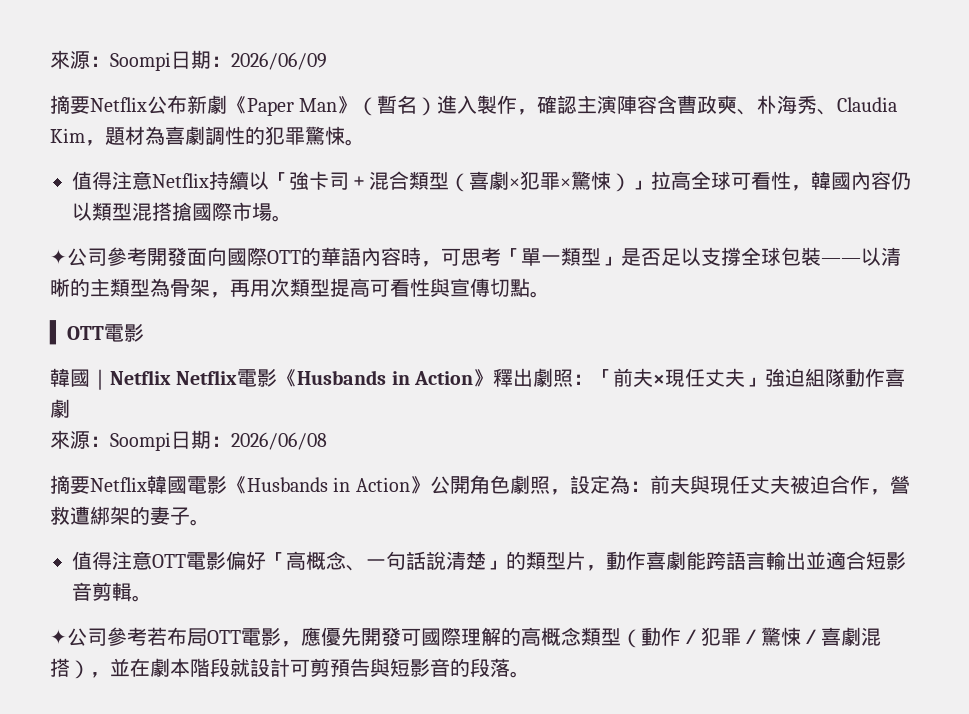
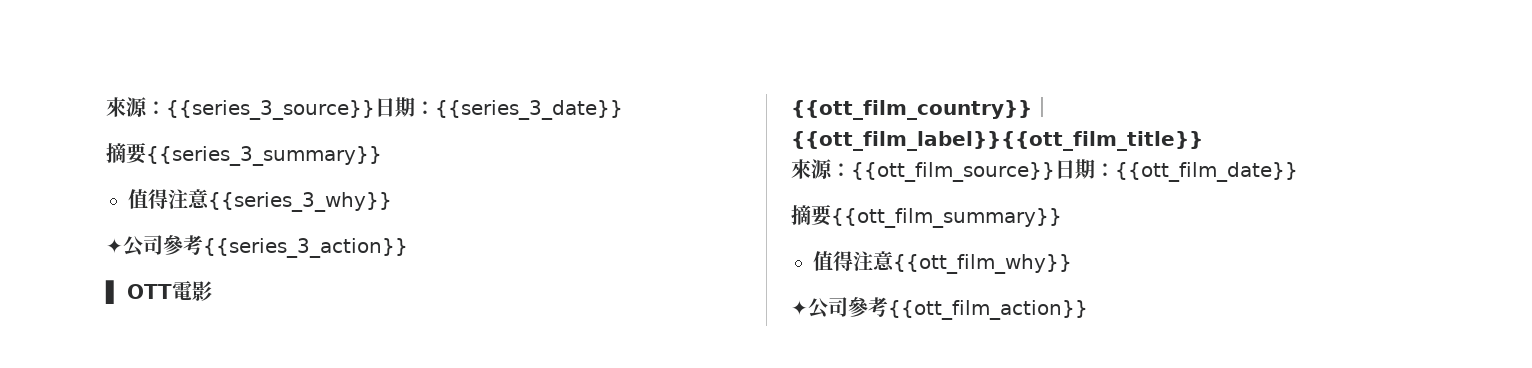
[50,50,327,71] [50,95,898,116] [50,126,365,146] [72,171,911,192] [72,202,292,222] [50,247,901,267] [50,278,550,298] [49,320,145,345] [50,368,906,390] [50,399,70,418] [50,430,327,451] [50,475,910,495] [50,506,210,526] [72,551,906,571] [72,582,152,602] [50,627,881,648] [50,658,530,679] 來源：Soompi日期：2026/06/09 // 摘要Netflix公布新劇《Paper Man》（暫名）進入製作，確認主演陣容含曹政奭、朴海秀、Claudia Kim，題材為喜劇調性的犯罪驚悚。 // 值得注意Netflix持續以「強卡司＋混合類型（喜劇×犯罪×驚悚）」拉高全球可看性，韓國內容仍以類型混搭搶國際市場。 // ✦公司參考開發面向國際OTT的華語內容時，可思考「單一類型」是否足以支撐全球包裝——以清晰的主類型為骨架，再用次類型提高可看性與宣傳切點。 // ▌ OTT電影 // 韓國｜Netflix Netflix電影《Husbands in Action》釋出劇照：「前夫×現任丈夫」強迫組隊動作喜劇 // 來源：Soompi日期：2026/06/08 // 摘要Netflix韓國電影《Husbands in Action》公開角色劇照，設定為：前夫與現任丈夫被迫合作，營救遭綁架的妻子。 // 值得注意OTT電影偏好「高概念、一句話說清楚」的類型片，動作喜劇能跨語言輸出並適合短影音剪輯。 // ✦公司參考若布局OTT電影，應優先開發可國際理解的高概念類型（動作／犯罪／驚悚／喜劇混搭），並在劇本階段就設計可剪預告與短影音的段落。 -> [106,97,623,120] [106,143,382,166] [128,189,392,212] [106,235,408,258] [105,280,212,304] [791,97,1052,120] [791,131,1203,151] [791,159,1298,182] [791,205,1062,228] [813,251,1072,274] [791,297,1088,320] 來源：{{series_3_source}}日期：{{series_3_date}} // 摘要{{series_3_summary}} // 值得注意{{series_3_why}} // ✦公司參考{{series_3_action}} // ▌ OTT電影 // {{ott_film_country}}｜{{ott_film_label}}{{ott_film_title}} // 來源：{{ott_film_source}}日期：{{ott_film_date}} // 摘要{{ott_film_summary}} // 值得注意{{ott_film_why}} // ✦公司參考{{ott_film_action}}

